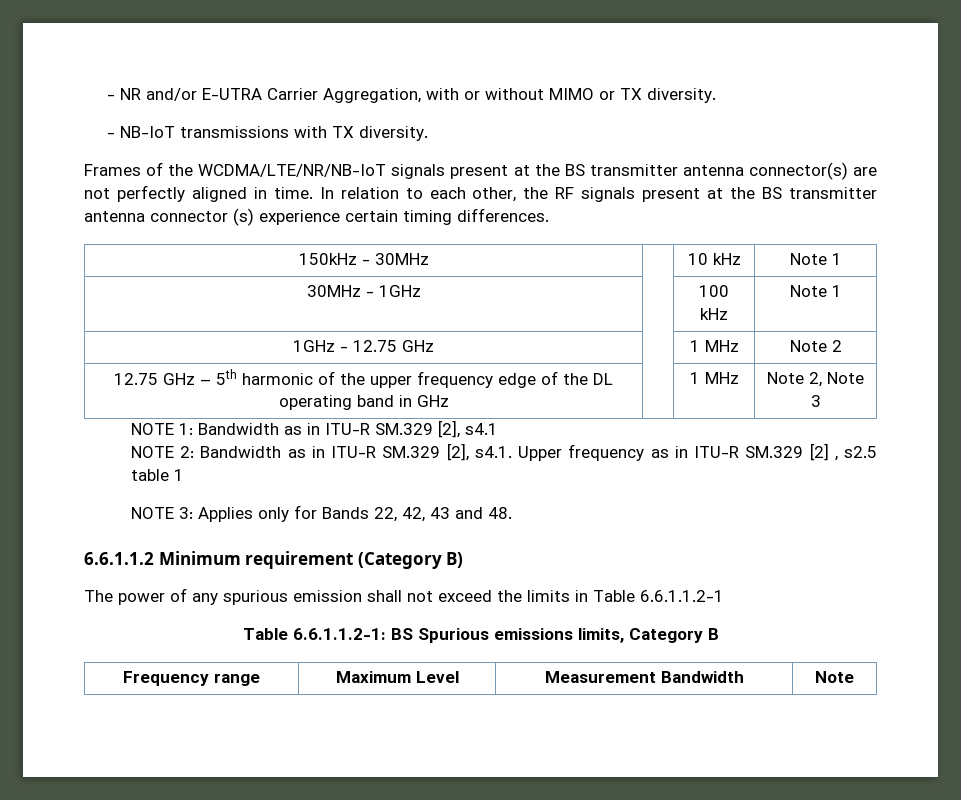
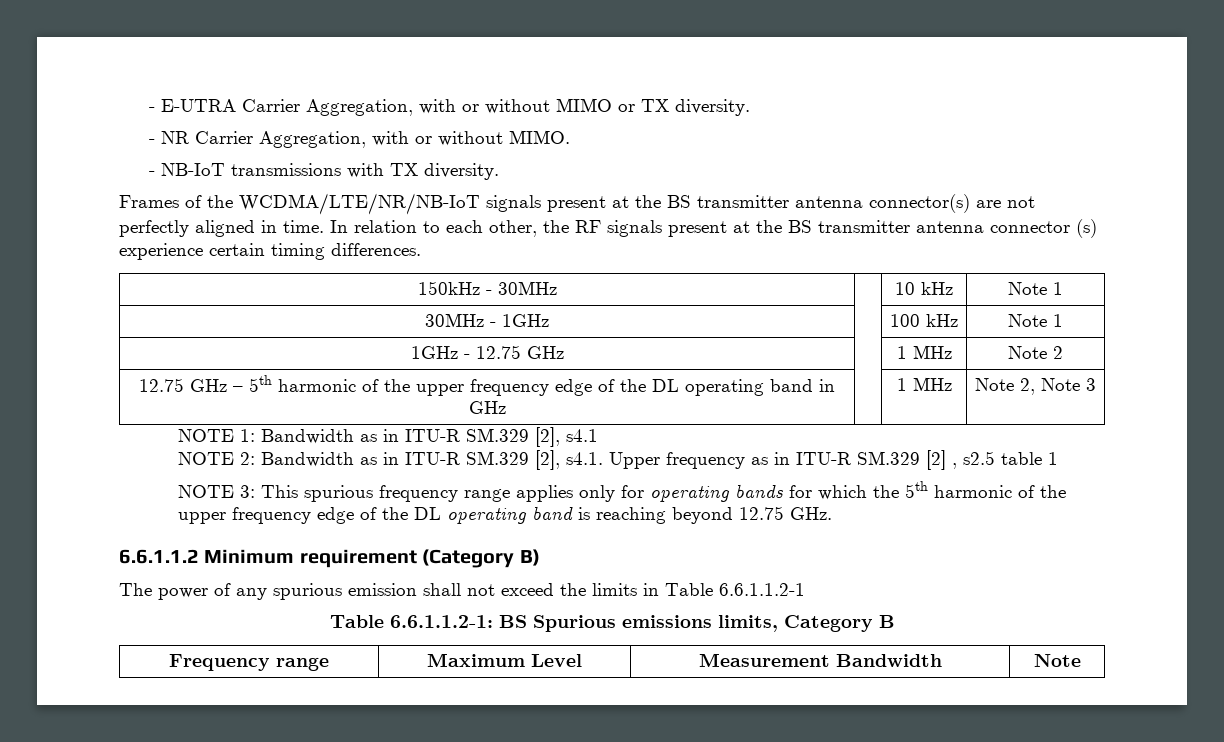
[107,88,198,101] - NR and/or -> [148,107,155,112] -
(717, 95) none -> [148,130,570,148] // - NR Carrier Aggregation, with or without MIMO.
[197,505,512,522] Applies only for Bands 22, 42, 43 and 48. -> [261,481,1067,502] [178,506,833,524] This spurious frequency range applies only for operating bands for which the 5th harmonic of the upper frequency edge of the DL operating band is reaching beyond 12.75 GHz.

